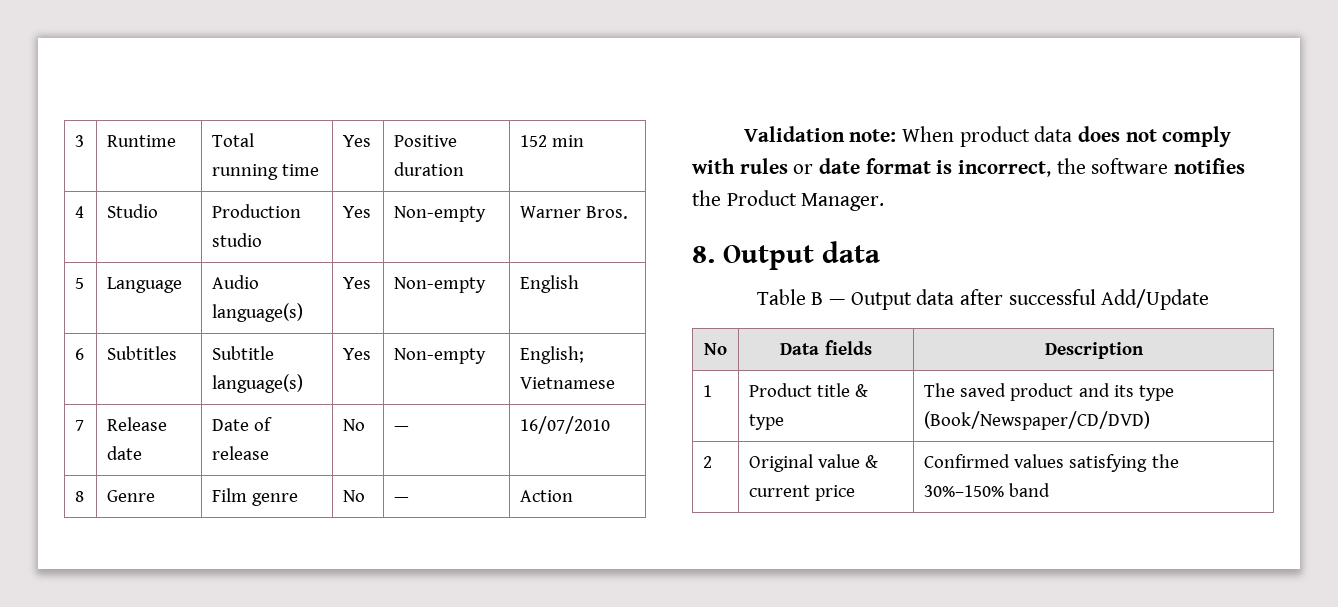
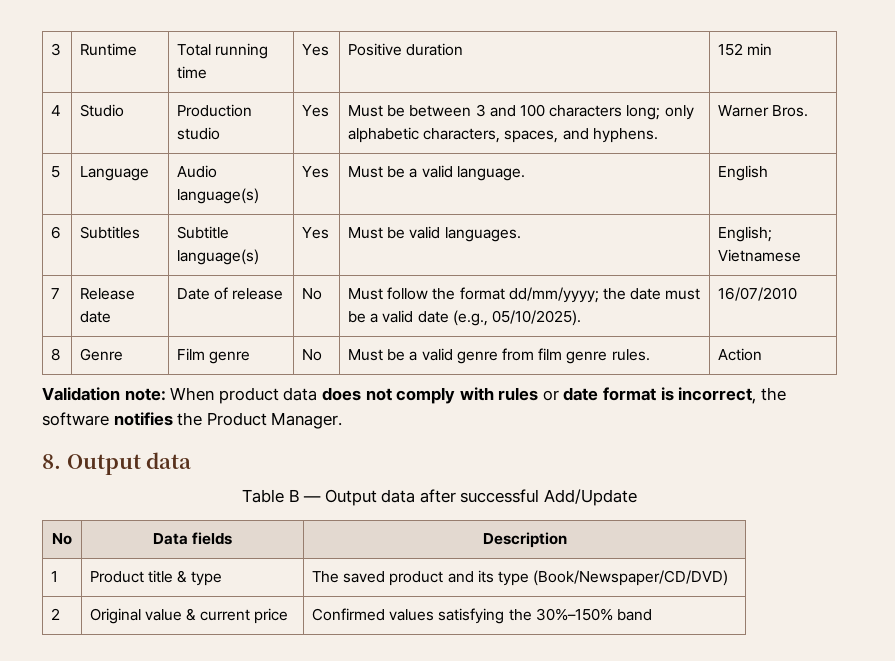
[394,206,487,222] Non-empty -> [348,104,694,120] [348,127,658,143] Must be between 3 and 100 characters long; only alphabetic characters, spaces, and hyphens.
[394,277,487,293] Non-empty -> [348,165,525,181] Must be a valid language.
[394,348,487,364] Non-empty -> [348,226,521,242] Must be valid languages.
[394,426,410,431] — -> [348,287,701,303] [348,310,582,326] Must follow the format dd/mm/yyyy; the date must be a valid date (e.g., 05/10/2025).
[394,497,410,502] — -> [348,348,650,364] Must be a valid genre from film genre rules.

